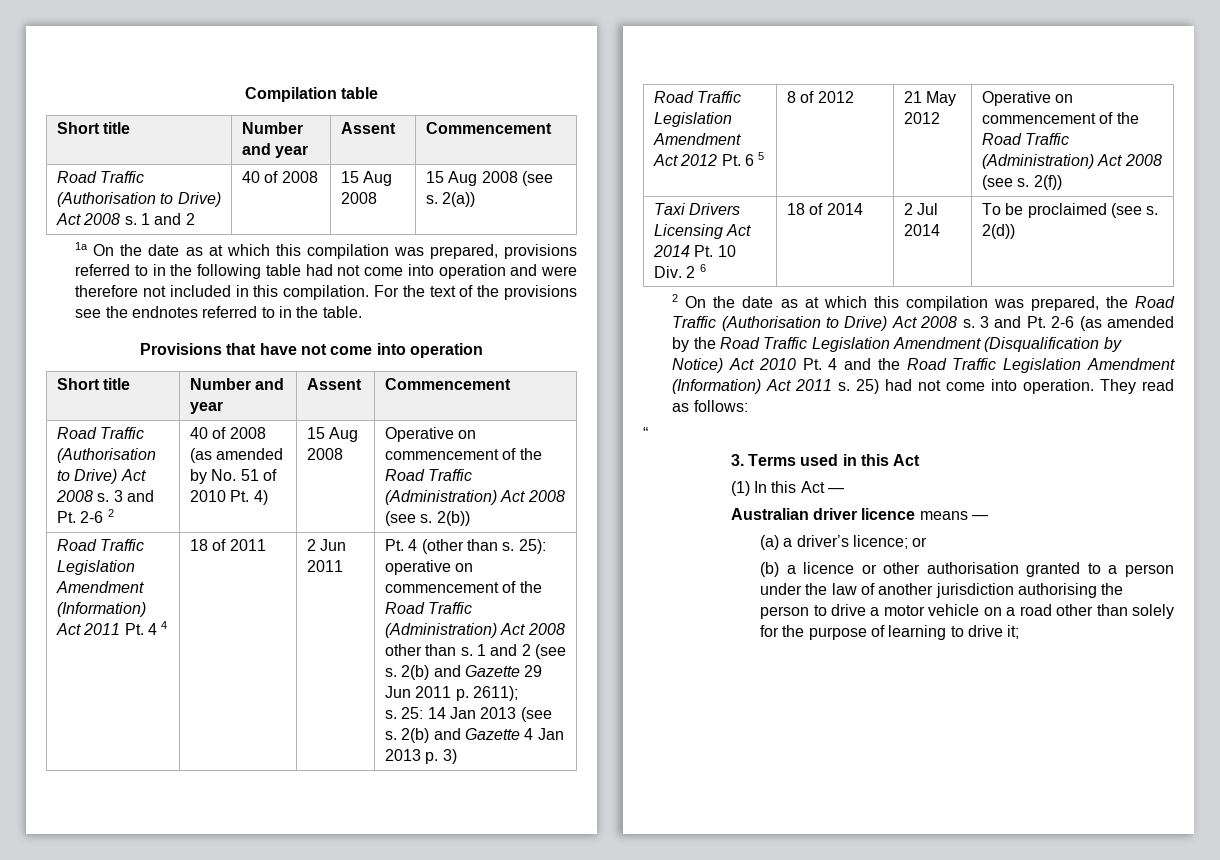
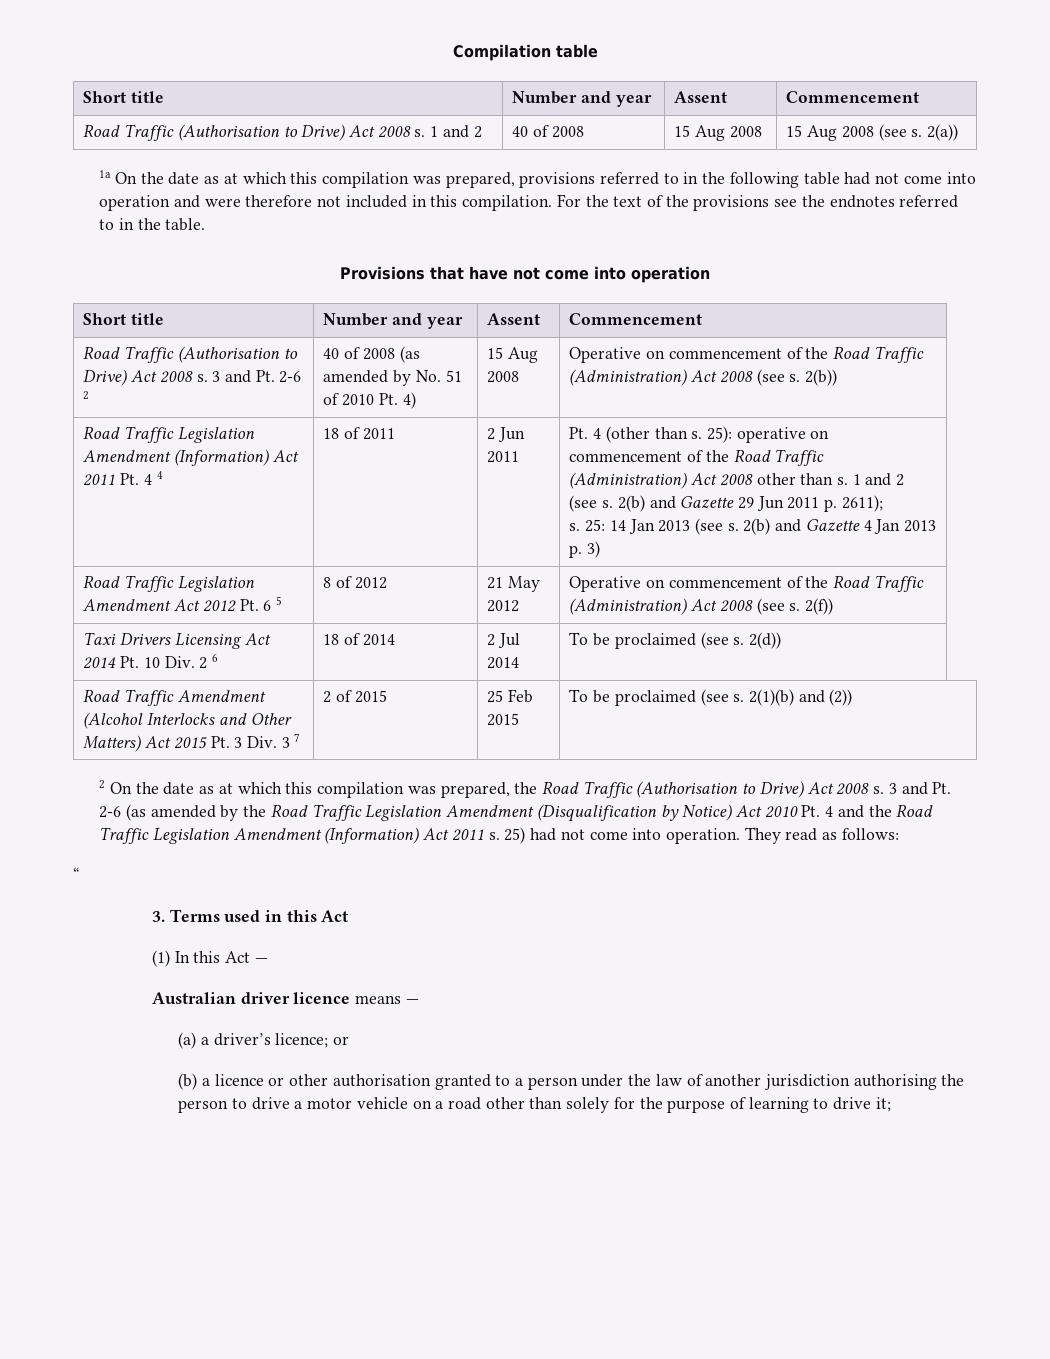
(1015, 231) none -> [83,689,266,706] [83,712,292,729] [83,733,301,752] [323,690,387,703] [487,689,534,703] [487,713,520,726] [569,689,853,706] // Road Traffic Amendment (Alcohol Interlocks and Other Matters) Act 2015 Pt. 3 Div. 3 7 | 2 of 2015 | 25 Feb 2015 | To be proclaimed (see s. 2(1)(b) and (2))

